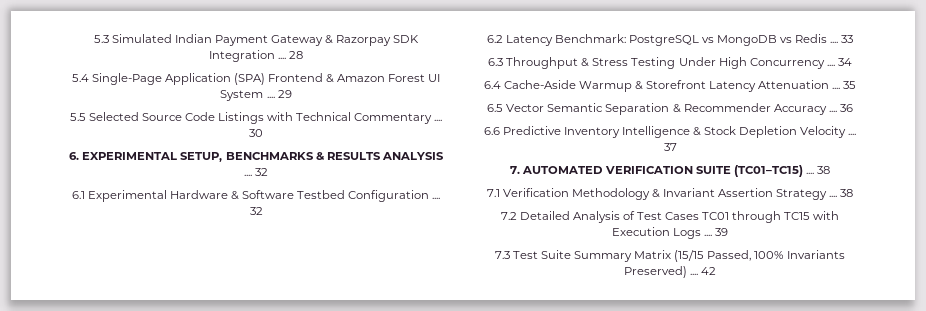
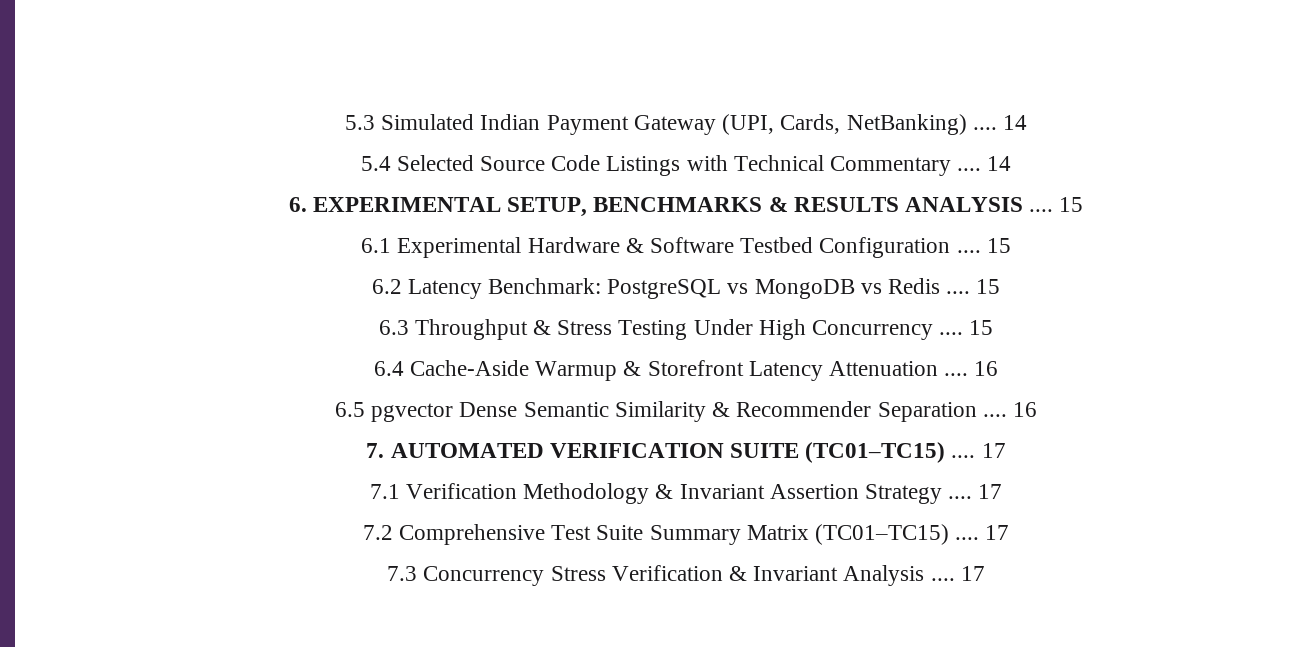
[325,35,420,46] [208,50,304,62] [71,73,441,85] [220,90,292,101] [69,113,86,121] & Razorpay SDK Integration .... 28 // 5.4 Single-Page Application (SPA) Frontend & Amazon Forest UI System .... 29 // 5.5 -> [722,114,1027,135] [360,156,391,171] (UPI, Cards, NetBanking) .... 14 // 5.4
[249,129,263,137] 30 -> [987,156,1012,171] 14
[255,168,269,176] 32 -> [1059,197,1084,212] 15
[249,207,263,215] 32 -> [986,238,1011,253] 15
[841,35,854,43] 33 -> [976,279,1001,294] 15
[837,58,852,66] 34 -> [969,320,994,335] 15
[843,81,857,89] 35 -> [974,361,999,376] 16
[506,103,853,115] [483,126,857,138] [663,143,677,151] Vector Semantic Separation & Recommender Accuracy .... 36 // 6.6 Predictive Inventory Intelligence & Stock Depletion Velocity .... 37 -> [371,401,1037,422] pgvector Dense Semantic Similarity & Recommender Separation .... 16
[817,166,831,174] 38 -> [981,443,1006,458] 17
[840,189,854,197] 38 -> [978,484,1003,499] 17
[519,211,840,223] [611,227,729,239] [494,250,846,262] [623,266,717,278] Detailed Analysis of Test Cases TC01 through TC15 with Execution Logs .... 39 // 7.3 Test Suite Summary Matrix (15/15 Passed, 100% Invariants Preserved) .... 42 -> [398,524,1010,545] [387,565,985,586] Comprehensive Test Suite Summary Matrix (TC01–TC15) .... 17 // 7.3 Concurrency Stress Verification & Invariant Analysis .... 17

